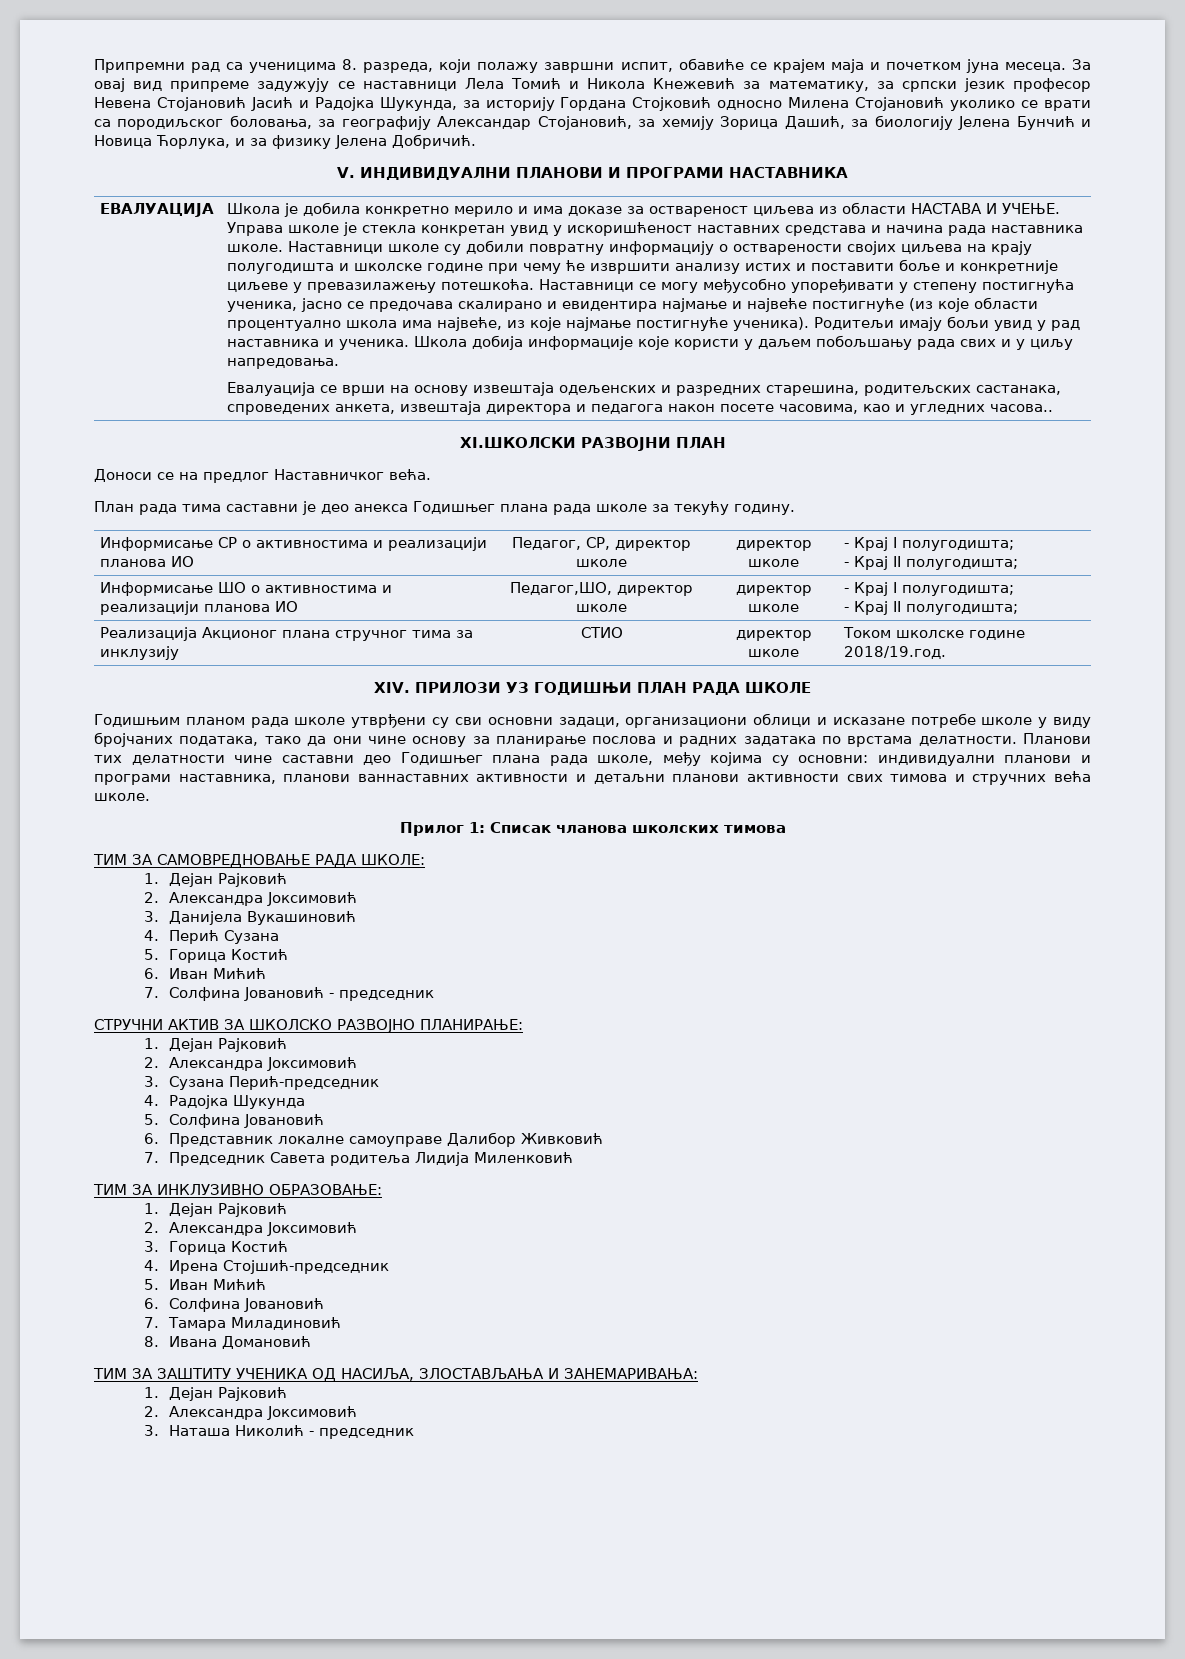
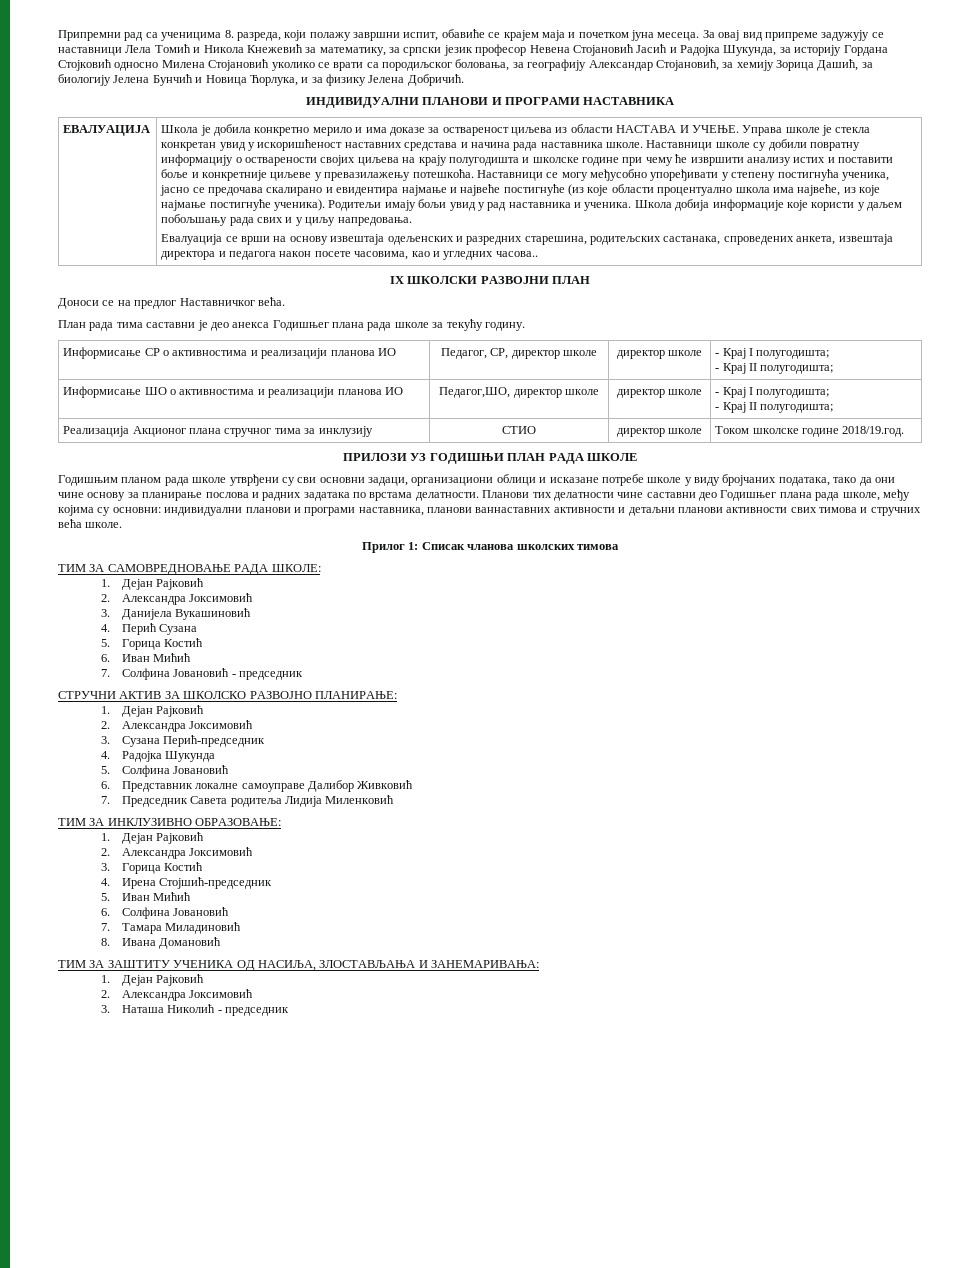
[337,167,356,178] V. -> (464, 80) none
[459,437,576,448] XI.ШКОЛСКИ -> [389,276,478,284] IX ШКОЛСКИ
[374,682,411,693] XIV. -> (905, 431) none

